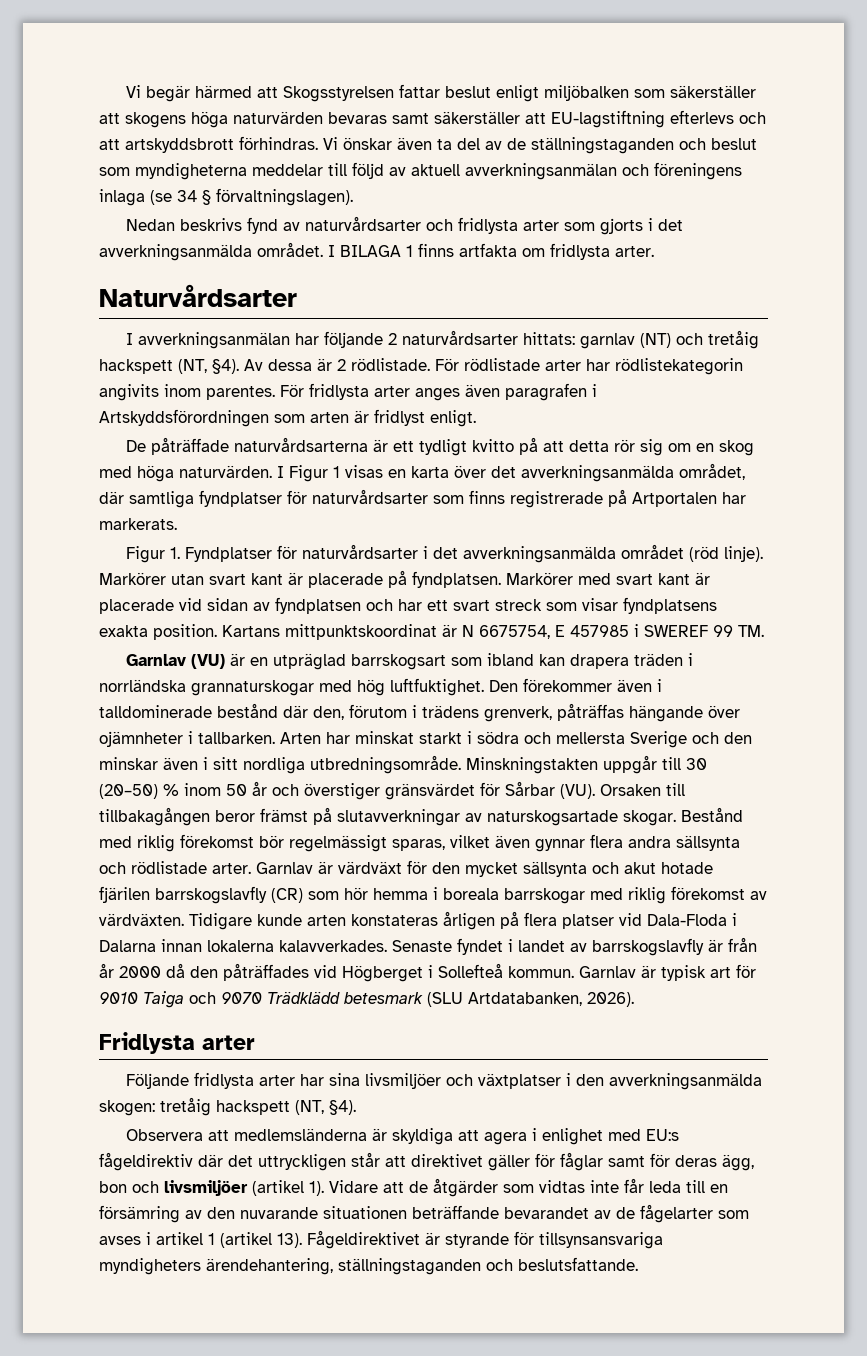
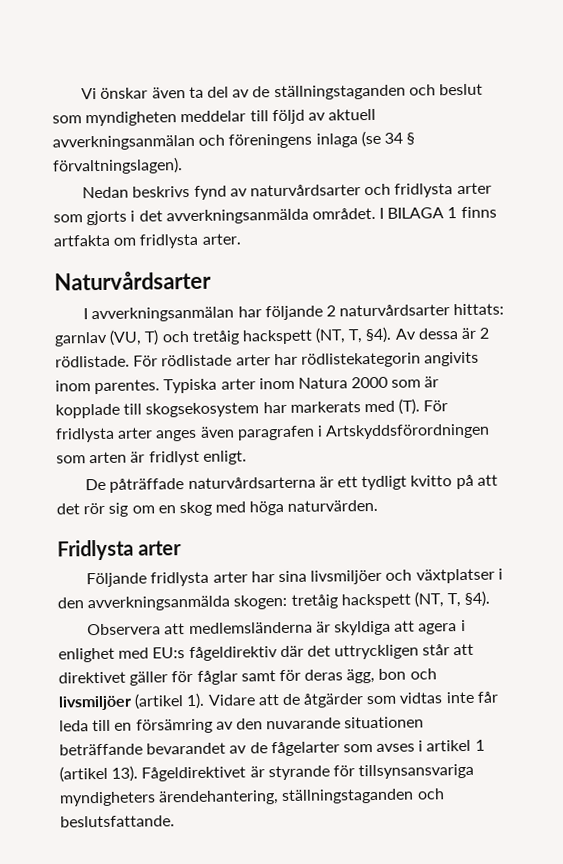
[125,84,756,102] [99,110,766,128] [99,136,338,153] Vi begär härmed att Skogsstyrelsen fattar beslut enligt miljöbalken som säkerställer att skogens höga naturvärden bevaras samt säkerställer att EU-lagstiftning efterlevs och att artskyddsbrott förhindras. Vi -> [81,88,98,100] Vi
[135,163,247,180] myndigheterna -> [85,111,178,127] myndigheten
[639,333,671,348] (NT) -> [109,329,160,346] (VU, T)
(207, 366) none -> [348,329,364,344] T,
(275, 393) none -> [163,376,440,394] [55,398,421,419] Typiska arter inom Natura 2000 som är kopplade till skogsekosystem har markerats med (T).
[568,440,609,452] detta -> [56,503,80,515] det
[277,463,745,482] [99,489,746,508] [99,518,177,530] [125,544,763,563] [99,570,710,588] [99,597,717,614] [99,624,764,640] [125,653,693,670] [99,678,662,696] [99,703,740,722] [99,731,752,748] [99,755,707,774] [99,781,685,800] [99,807,743,826] [99,834,740,852] [99,860,713,877] [99,886,767,904] [99,911,737,930] [99,937,757,956] [99,963,756,982] [99,991,634,1008] I Figur 1 visas en karta över det avverkningsanmälda området, där samtliga fyndplatser för naturvårdsarter som finns registrerade på Artportalen har markerats. // Figur 1. Fyndplatser för naturvårdsarter i det avverkningsanmälda området (röd linje). Markörer utan svart kant är placerade på fyndplatsen. Markörer med svart kant är placerade vid sidan av fyndplatsen och har ett svart streck som visar fyndplatsens exakta position. Kartans mittpunktskoordinat är N 6675754, E 457985 i SWEREF 99 TM. // Garnlav (VU) är en utpräglad barrskogsart som ibland kan drapera träden i norrländska grannaturskogar med hög luftfuktighet. Den förekommer även i talldominerade bestånd där den, förutom i trädens grenverk, påträffas hängande över ojämnheter i tallbarken. Arten har minskat starkt i södra och mellersta Sverige och den minskar även i sitt nordliga utbredningsområde. Minskningstakten uppgår till 30 (20–50) % inom 50 år och överstiger gränsvärdet för Sårbar (VU). Orsaken till tillbakagången beror främst på slutavverkningar av naturskogsartade skogar. Bestånd med riklig förekomst bör regelmässigt sparas, vilket även gynnar flera andra sällsynta och rödlistade arter. Garnlav är värdväxt för den mycket sällsynta och akut hotade fjärilen barrskogslavfly (CR) som hör hemma i boreala barrskogar med riklig förekomst av värdväxten. Tidigare kunde arten konstateras årligen på flera platser vid Dala-Floda i Dalarna innan lokalerna kalavverkades. Senaste fyndet i landet av barrskogslavfly är från år 2000 då den påträffades vid Högberget i Sollefteå kommun. Garnlav är typisk art för 9010 Taiga och 9070 Trädklädd betesmark (SLU Artdatabanken, 2026). -> (379, 505) none
(324, 1107) none -> [447,593,462,608] T,

